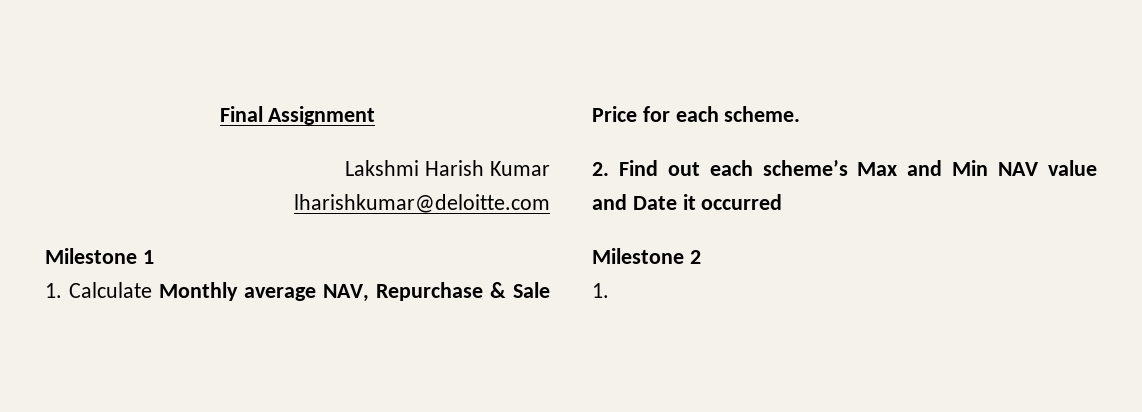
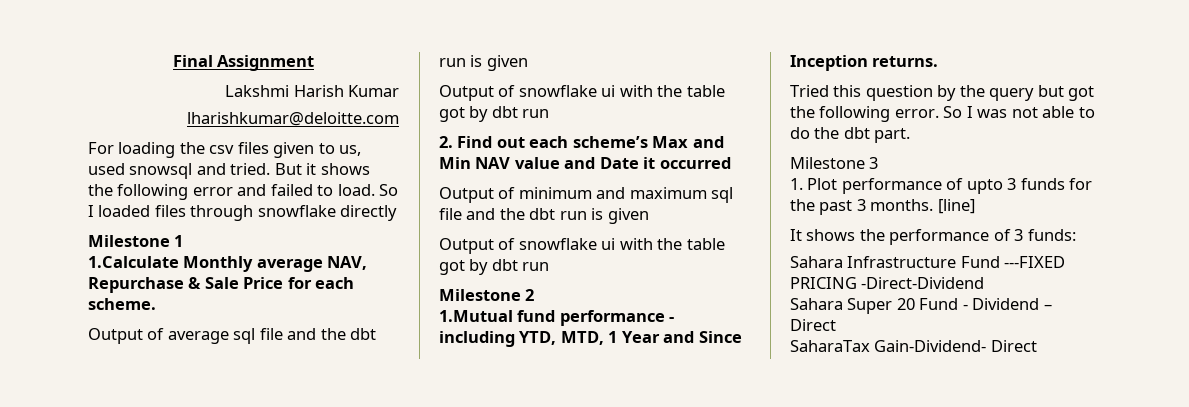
(550, 203) none -> [88,142,362,158] [88,163,370,179] [88,184,399,200] [88,205,398,221] // For loading the csv files given to us, used snowsql and tried. But it shows the following error and failed to load. So I loaded files through snowflake directly
[45,282,152,298] 1. Calculate -> [88,256,179,268] 1.Calculate
(801, 114) none -> [88,328,377,344] [439,55,528,71] [439,85,725,101] [439,106,550,122] // Output of average sql file and the dbt run is given // Output of snowflake ui with the table got by dbt run
[592,248,701,264] [592,283,609,298] Milestone 2 // 1. -> [439,187,734,203] [439,208,649,224] [439,238,725,254] [439,259,550,275] [439,289,535,301] [439,310,675,326] [439,331,742,347] [790,55,939,71] [790,85,1095,101] [790,106,1095,122] [790,127,911,143] [790,157,879,169] [790,178,1093,194] [790,199,975,215] [790,229,1076,245] [790,256,1066,268] [790,277,985,289] [790,298,1052,314] [790,319,836,331] [790,340,1037,352] Output of minimum and maximum sql file and the dbt run is given // Output of snowflake ui with the table got by dbt run // Milestone 2 // 1.Mutual fund performance - including YTD, MTD, 1 Year and Since Inception returns. // Tried this question by the query but got the following error. So I was not able to do the dbt part. // Milestone 3 // 1. Plot performance of upto 3 funds for the past 3 months. [line] // It shows the performance of 3 funds: // Sahara Infrastructure Fund ---FIXED PRICING -Direct-Dividend // Sahara Super 20 Fund - Dividend – Direct // SaharaTax Gain-Dividend- Direct

